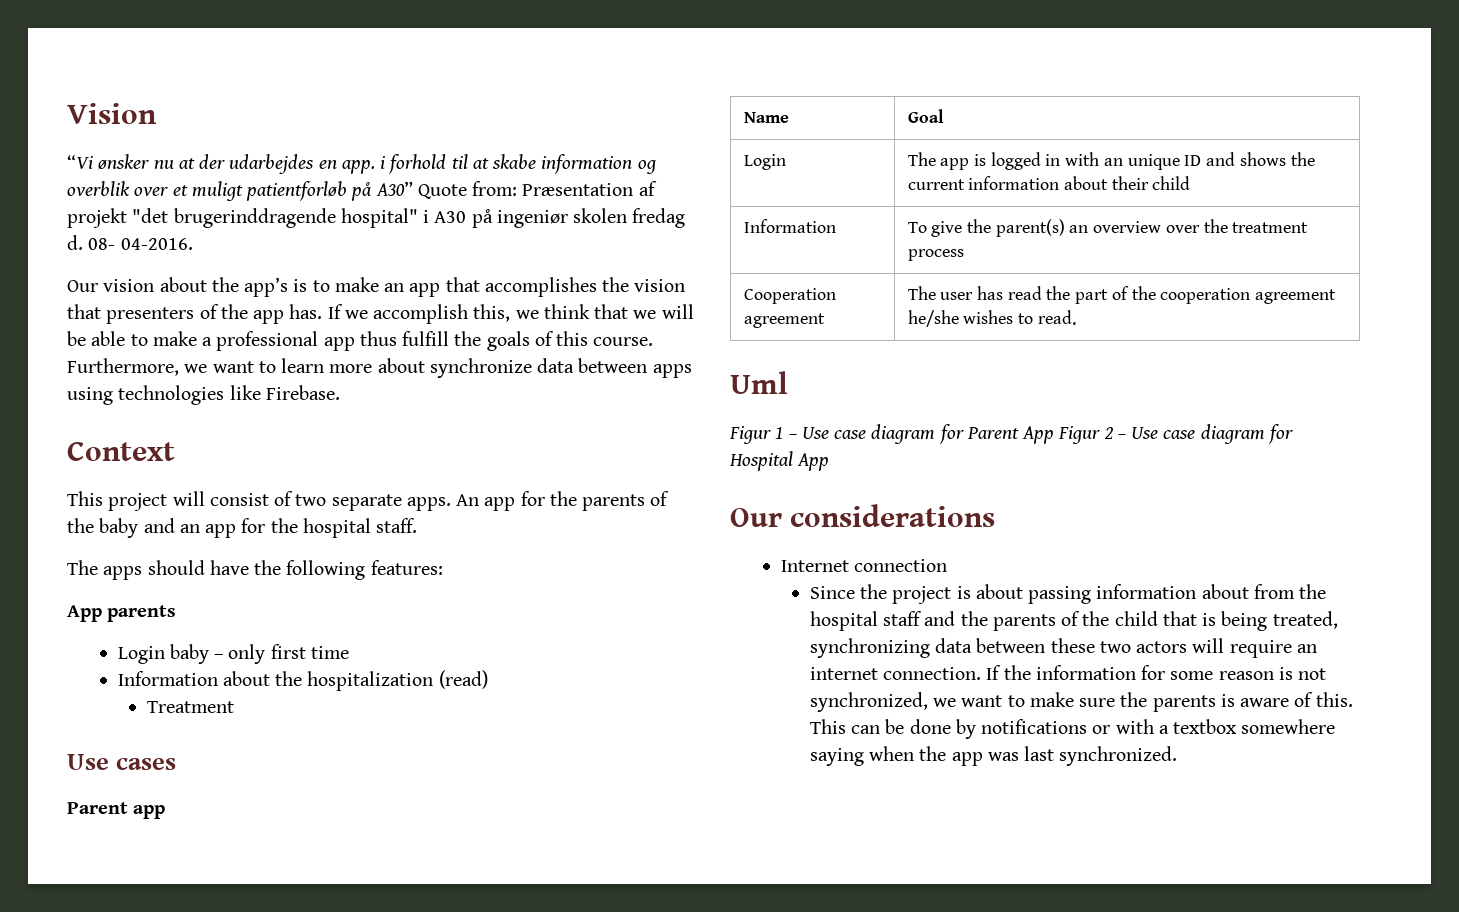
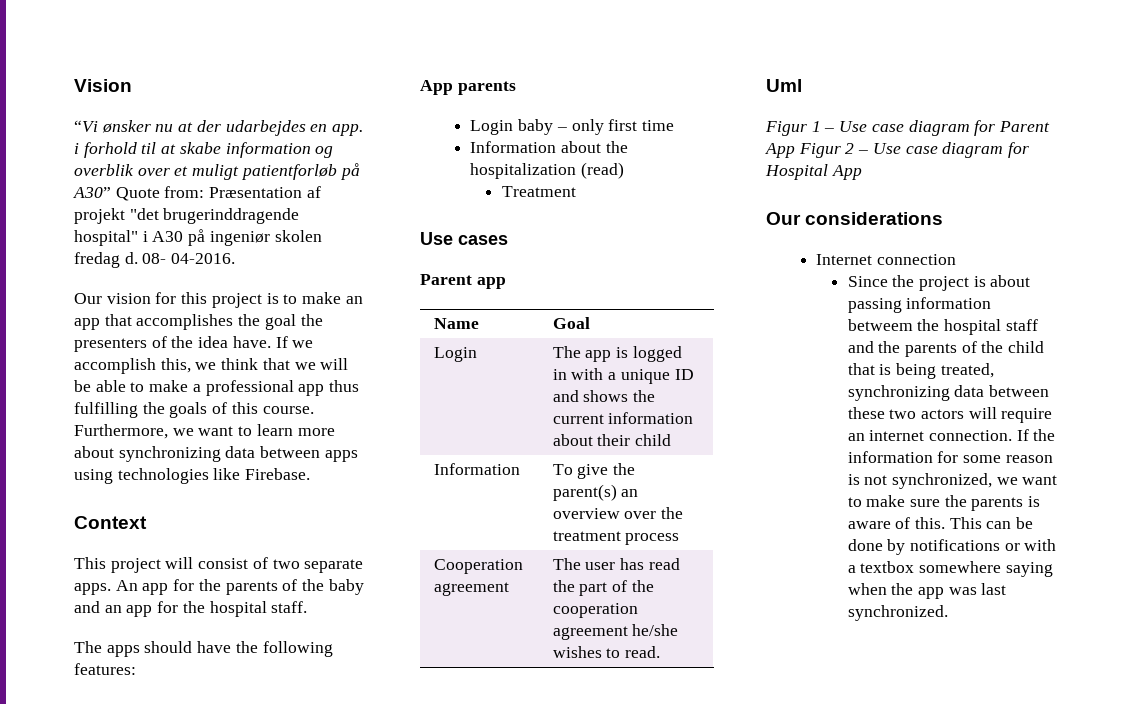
[159,277,289,297] about the app’s -> [155,292,262,308] for this project
[634,279,686,292] [67,304,101,319] vision that -> [264,314,323,330] goal the
[253,304,323,324] app has. -> [198,336,271,348] idea have.
[402,331,450,346] fulfill -> [74,402,138,418] fulfilling
[429,358,532,378] synchronize -> [118,446,221,462] synchronizing
[1103,158,1123,166] an -> [608,372,617,380] a
[1201,584,1295,599] about from -> [847,319,913,331] betweem

